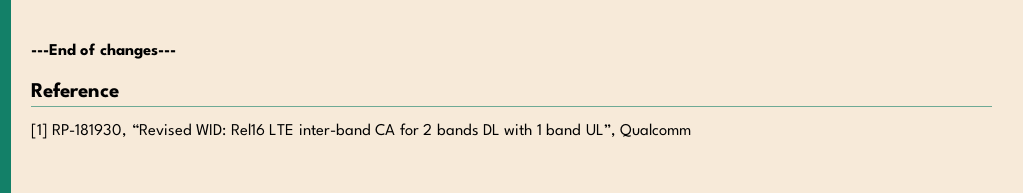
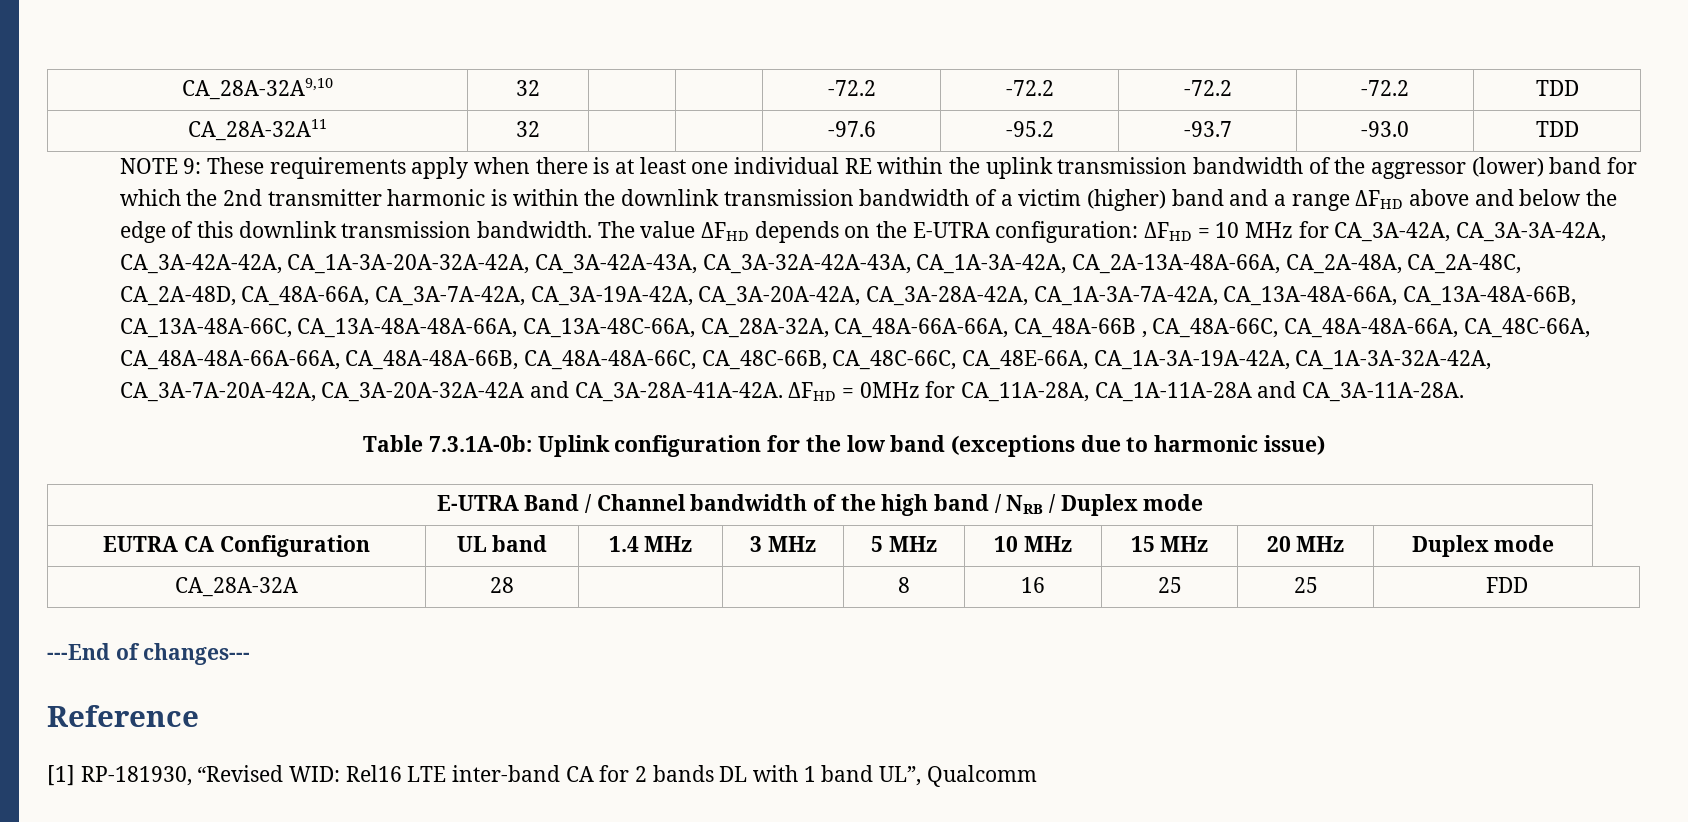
(31, 49) none -> [182,78,333,100] [516,80,540,96] [827,80,876,96] [1005,80,1054,96] [1183,80,1232,96] [1361,80,1409,96] [1535,80,1579,96] [188,119,327,141] [516,121,540,137] [827,121,876,137] [1005,121,1054,137] [1183,121,1232,137] [1361,121,1409,137] [1535,121,1579,137] [119,157,1638,179] [119,189,1618,211] [119,221,1607,243] [119,254,1522,274] [119,286,1577,306] [119,318,1590,338] [119,350,1492,370] [119,381,1465,402] [363,435,1325,457] [436,494,1204,516] [103,535,370,557] [456,535,548,552] [608,536,693,552] [750,536,816,552] [871,536,937,552] [994,536,1072,552] [1130,536,1209,552] [1266,536,1345,552] [1411,535,1555,557] [175,577,298,597] [490,577,514,593] [898,577,911,593] [1021,577,1045,593] [1157,577,1182,593] [1293,577,1318,593] [1485,577,1528,593] CA_28A-32A9,10 | 32 | | | -72.2 | -72.2 | -72.2 | -72.2 | TDD // CA_28A-32A11 | 32 | | | -97.6 | -95.2 | -93.7 | -93.0 | TDD // NOTE 9: These requirements apply when there is at least one individual RE within the uplink transmission bandwidth of the aggressor (lower) band for which the 2nd transmitter harmonic is within the downlink transmission bandwidth of a victim (higher) band and a range ΔFHD above and below the edge of this downlink transmission bandwidth. The value ΔFHD depends on the E-UTRA configuration: ΔFHD = 10 MHz for CA_3A-42A, CA_3A-3A-42A, CA_3A-42A-42A, CA_1A-3A-20A-32A-42A, CA_3A-42A-43A, CA_3A-32A-42A-43A, CA_1A-3A-42A, CA_2A-13A-48A-66A, CA_2A-48A, CA_2A-48C, CA_2A-48D, CA_48A-66A, CA_3A-7A-42A, CA_3A-19A-42A, CA_3A-20A-42A, CA_3A-28A-42A, CA_1A-3A-7A-42A, CA_13A-48A-66A, CA_13A-48A-66B, CA_13A-48A-66C, CA_13A-48A-48A-66A, CA_13A-48C-66A, CA_28A-32A, CA_48A-66A-66A, CA_48A-66B , CA_48A-66C, CA_48A-48A-66A, CA_48C-66A, CA_48A-48A-66A-66A, CA_48A-48A-66B, CA_48A-48A-66C, CA_48C-66B, CA_48C-66C, CA_48E-66A, CA_1A-3A-19A-42A, CA_1A-3A-32A-42A, CA_3A-7A-20A-42A, CA_3A-20A-32A-42A and CA_3A-28A-41A-42A. ΔFHD = 0MHz for CA_11A-28A, CA_1A-11A-28A and CA_3A-11A-28A. // Table 7.3.1A-0b: Uplink configuration for the low band (exceptions due to harmonic issue) // E-UTRA Band / Channel bandwidth of the high band / NRB / Duplex mode // EUTRA CA Configuration | UL band | 1.4 MHz | 3 MHz | 5 MHz | 10 MHz | 15 MHz | 20 MHz | Duplex mode // CA_28A-32A | 28 | | | 8 | 16 | 25 | 25 | FDD //

